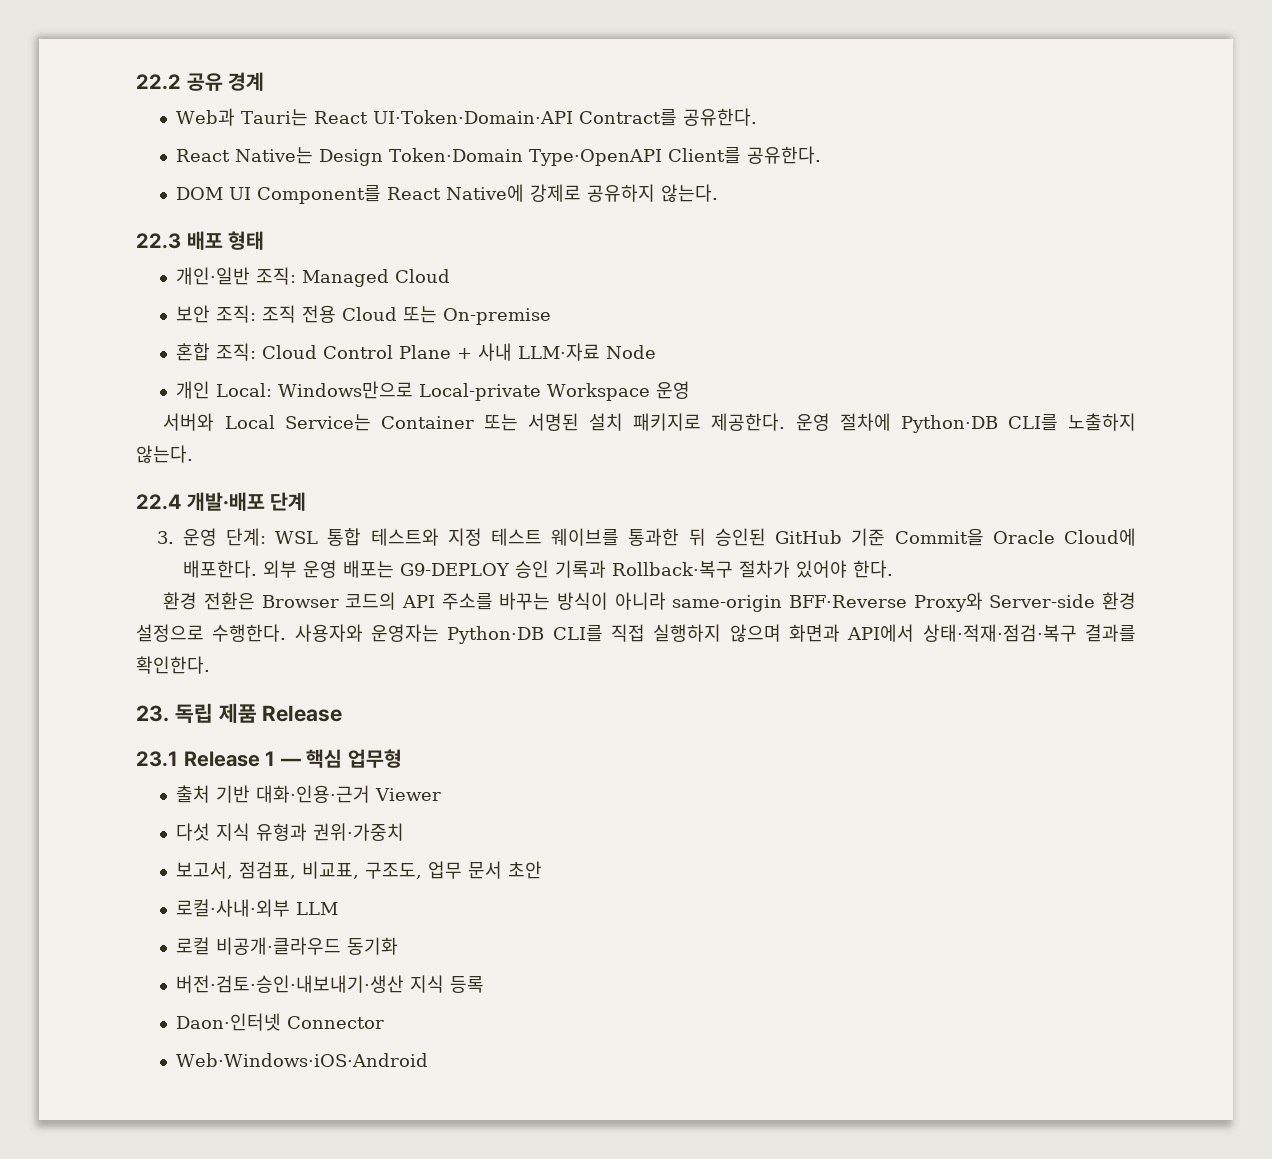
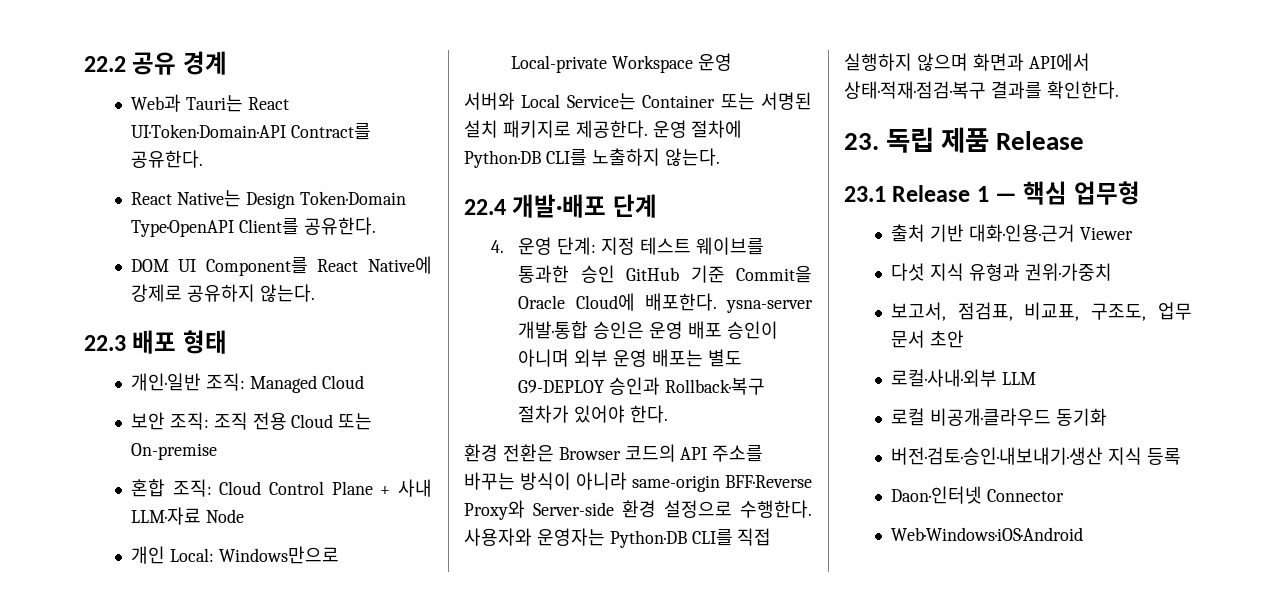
[156,531,174,544] 3. -> [491,240,505,253] 4.
[275,528,439,546] WSL 통합 테스트와 -> (597, 246) none
[688,528,766,546] 뒤 승인된 -> [580,265,615,283] 승인
[262,560,606,578] 외부 운영 배포는 G9-DEPLOY 승인 기록과 -> [726,300,813,313] [518,321,778,339] [518,349,742,367] [518,377,661,395] ysna-server 개발·통합 승인은 운영 배포 승인이 아니며 외부 운영 배포는 별도 G9-DEPLOY 승인과

